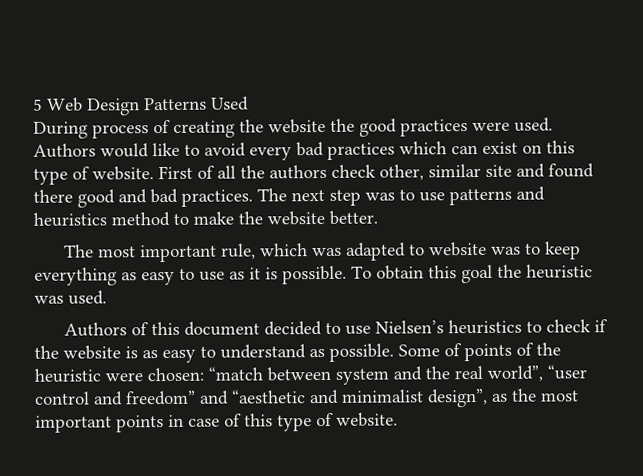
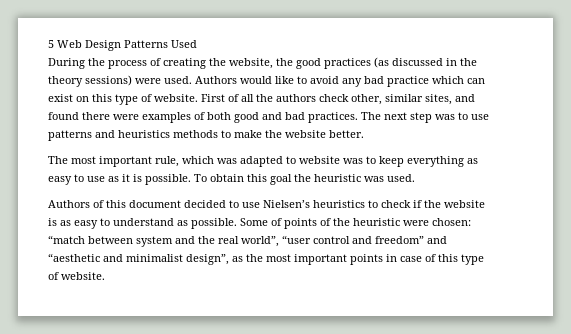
(88, 130) none -> [88,58,105,66] the
[268,118,326,134] website -> [229,58,273,69] website,
(468, 128) none -> [374,57,477,68] [48,75,132,87] (as discussed in the theory sessions)
[249,141,395,161] every bad practices -> [342,76,429,87] any bad practice
[485,164,512,177] site -> [425,94,452,105] sites,
(73, 196) none -> [113,112,231,123] were examples of both
[111,211,170,227] method -> [173,130,218,138] methods

